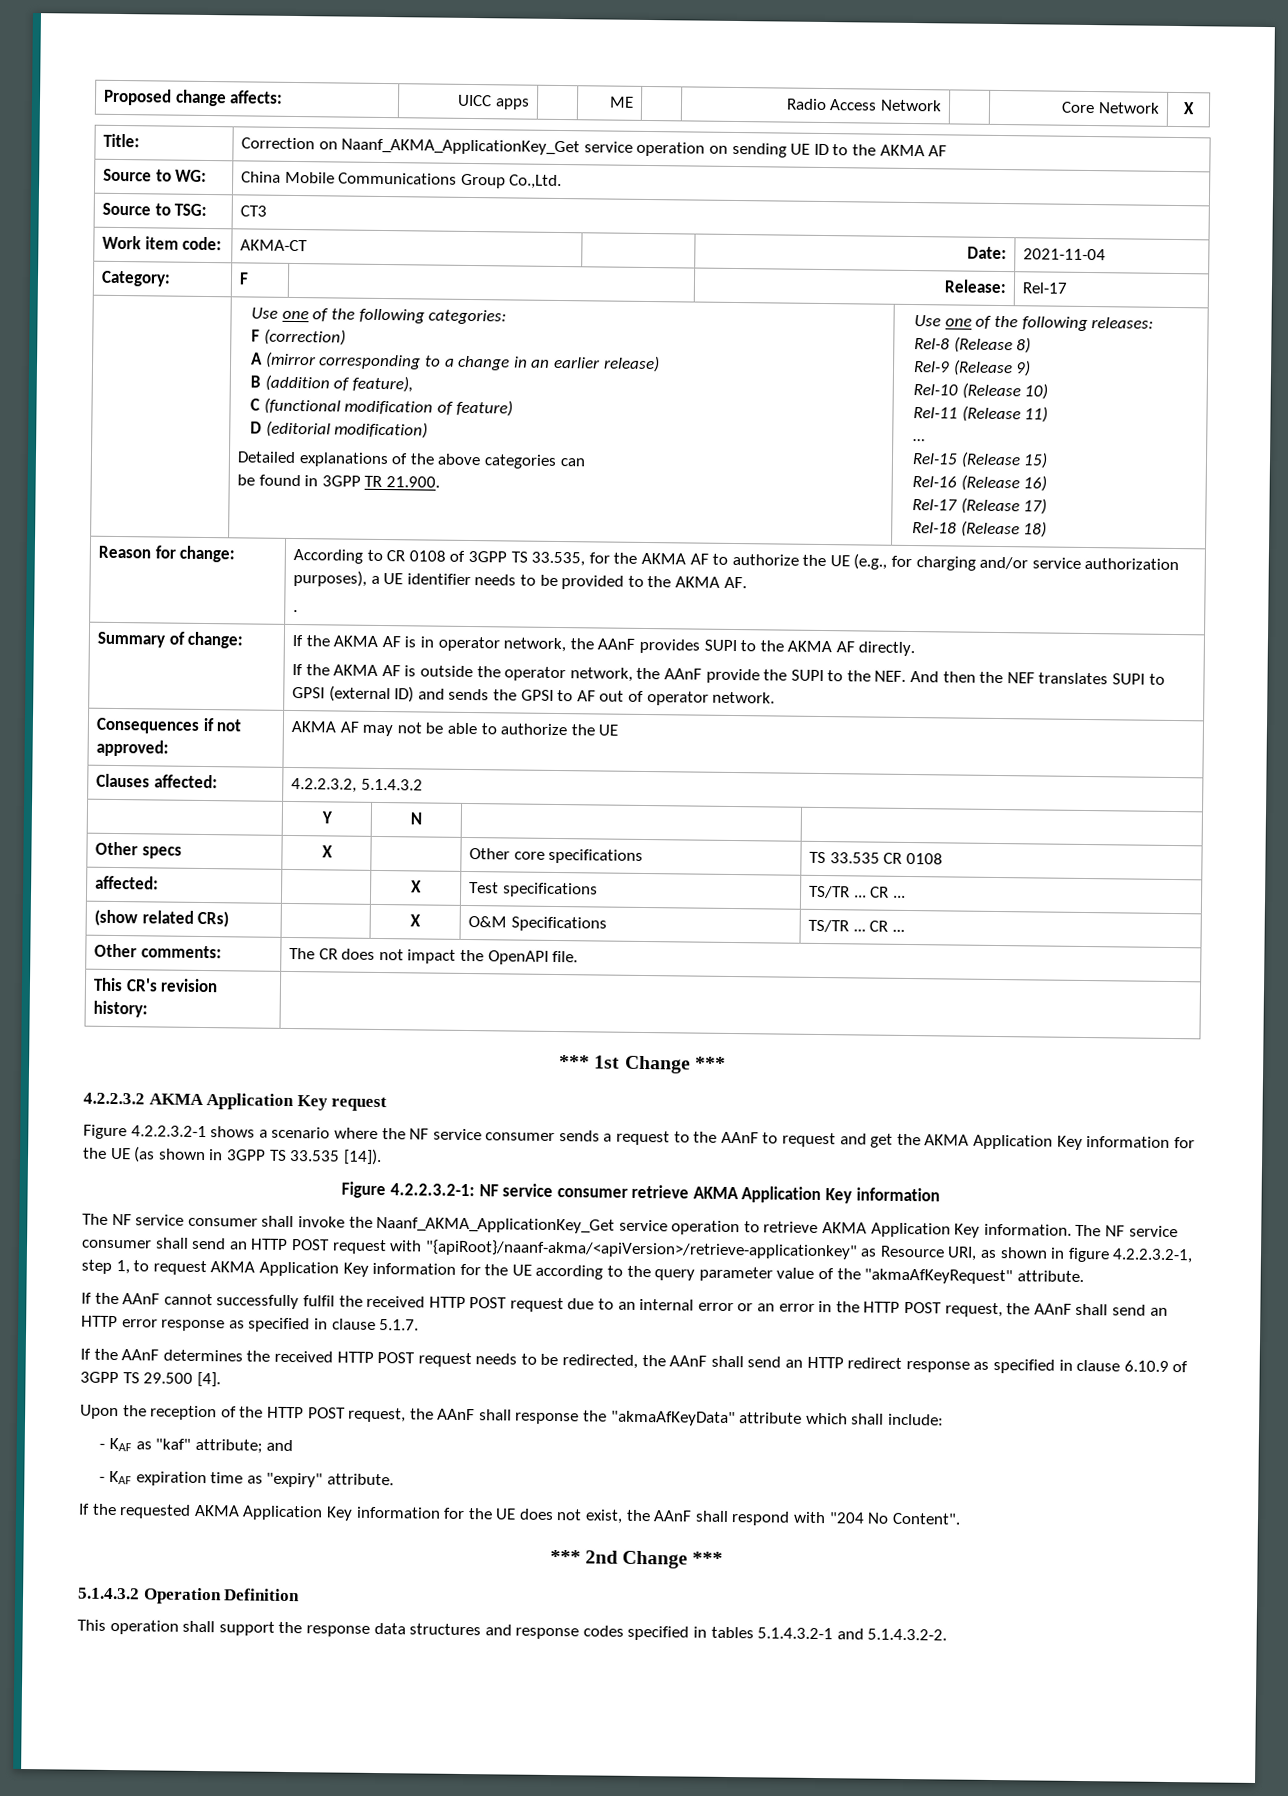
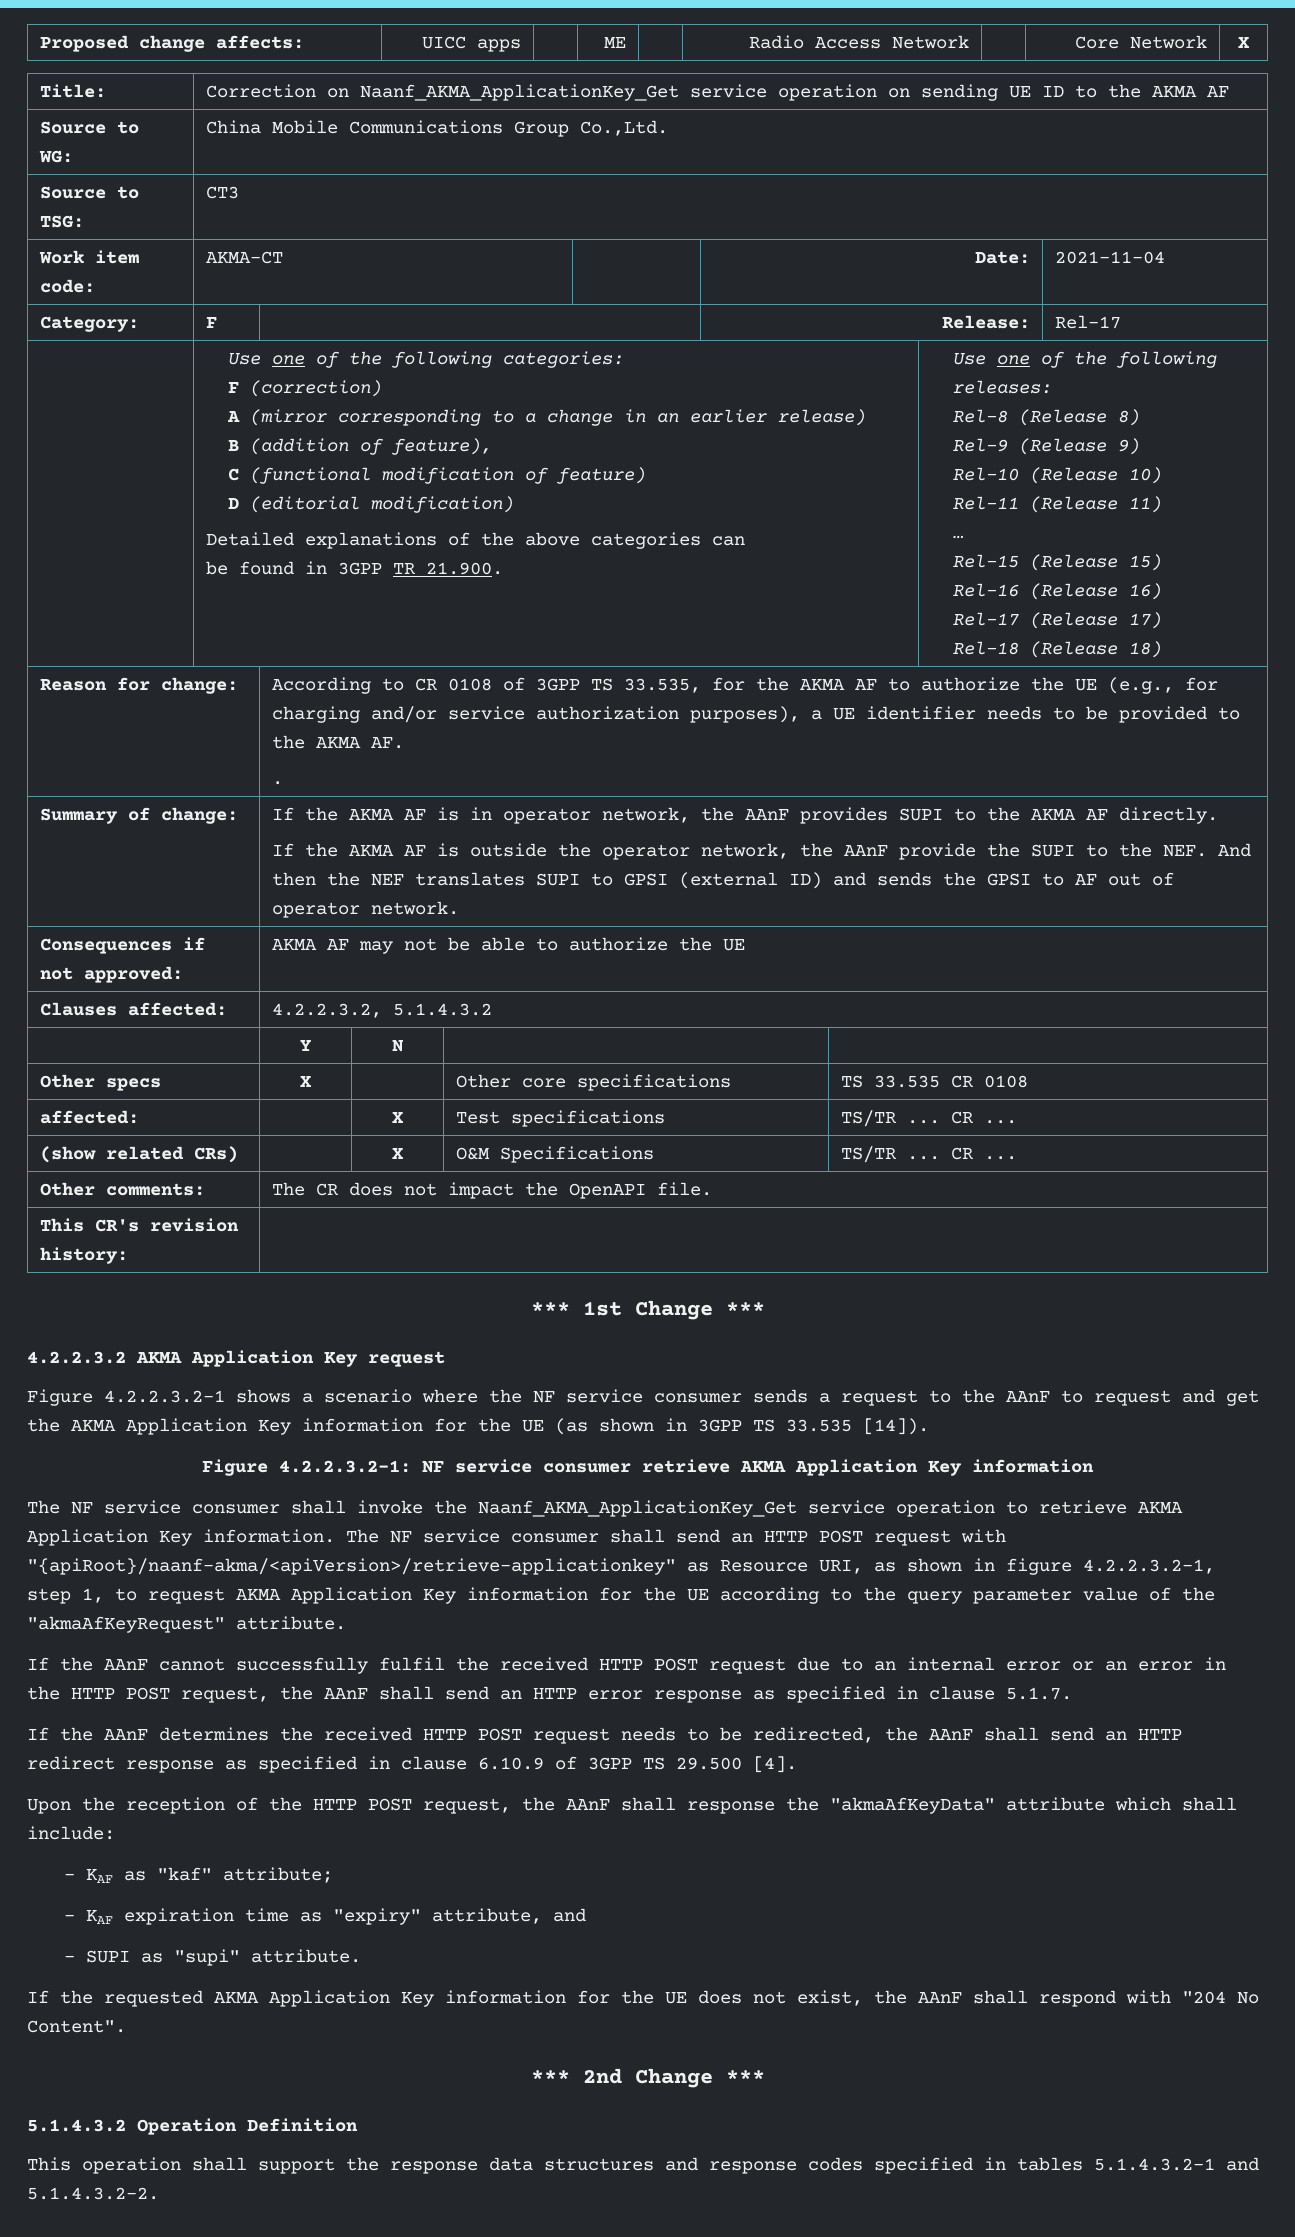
[266,1439,294,1452] and -> (333, 1875) none
(324, 1480) none -> [431,1908,586,1924] [63,1949,240,1966] attribute, and // - SUPI as "supi"

